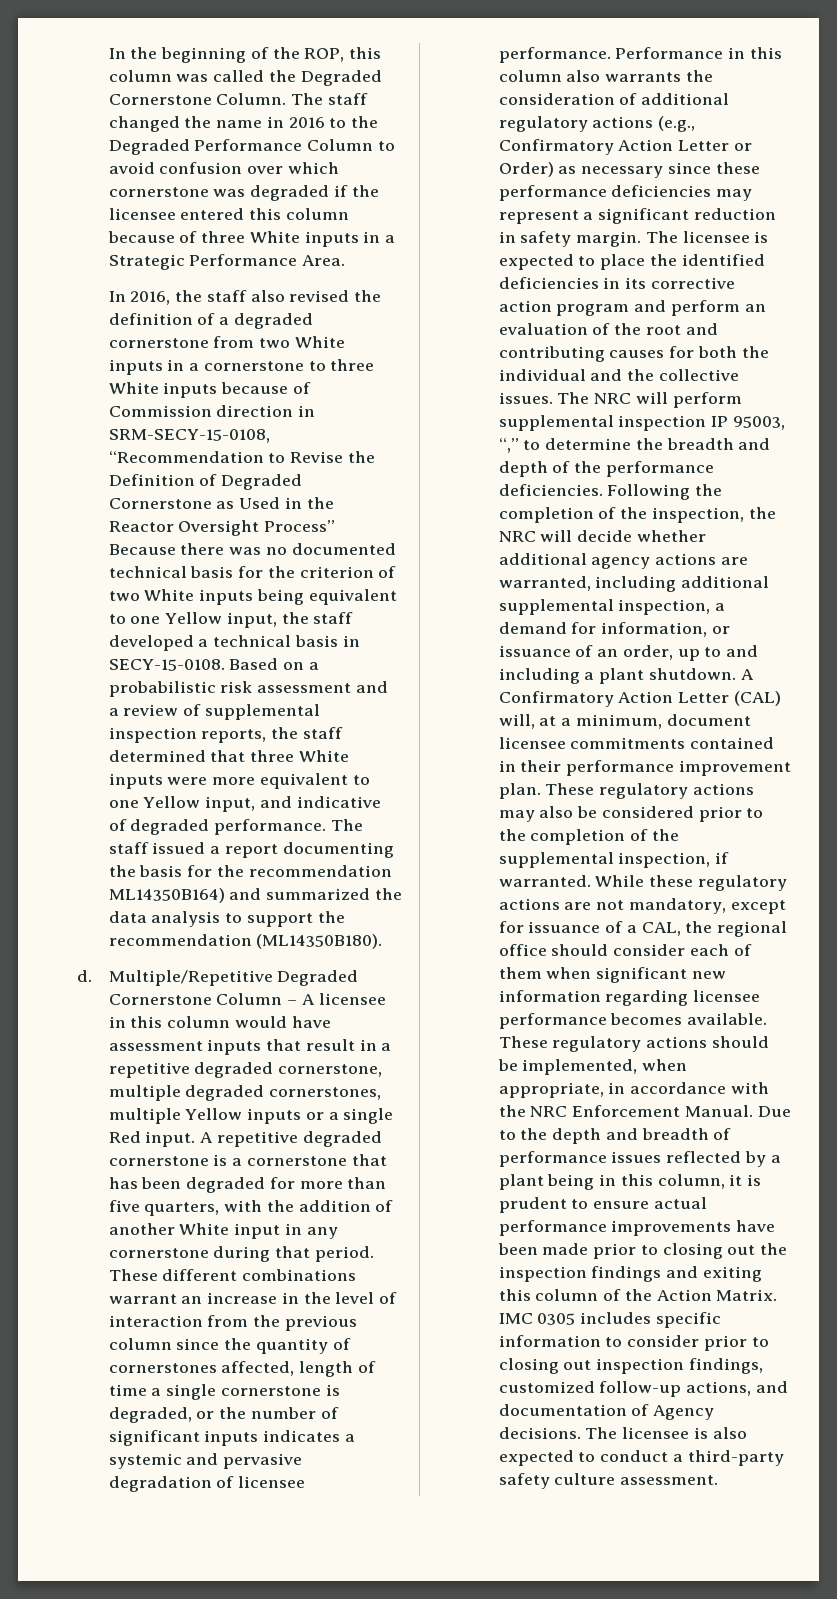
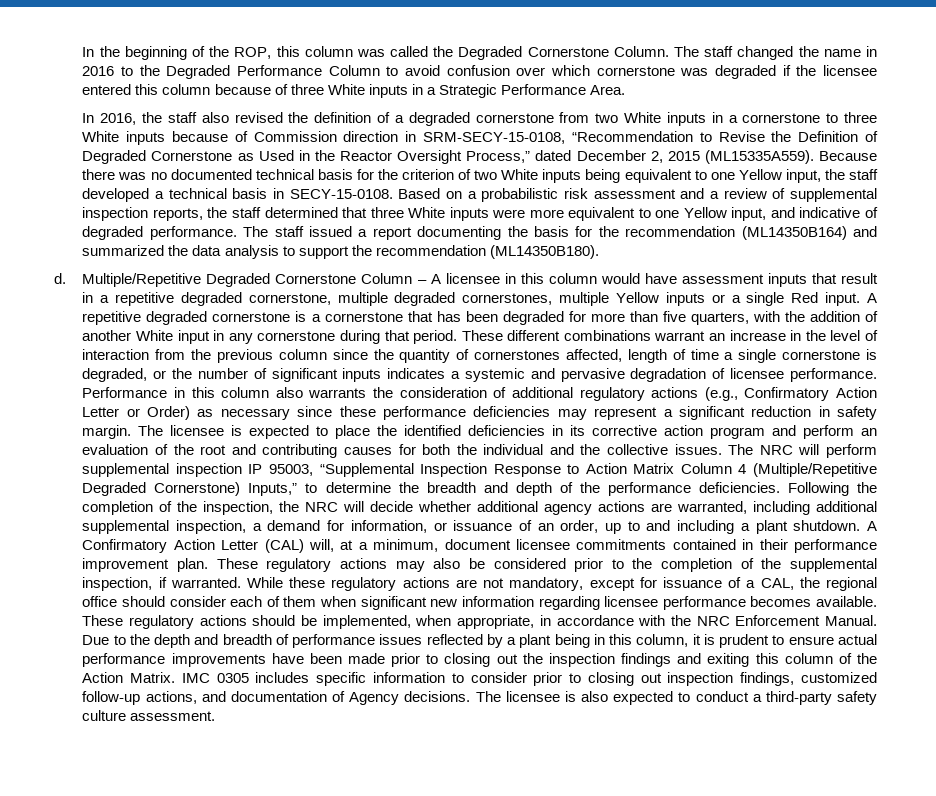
[264,520,336,532] Process” -> [466,150,814,164] Process,” dated December 2, 2015 (ML15335A559).
[108,888,225,903] ML14350B164) -> [741,226,847,240] (ML14350B164)
[498,438,519,453] “,” -> [319,463,877,477] [82,482,298,496] “Supplemental Inspection Response to Action Matrix Column 4 (Multiple/Repetitive Degraded Cornerstone) Inputs,”

